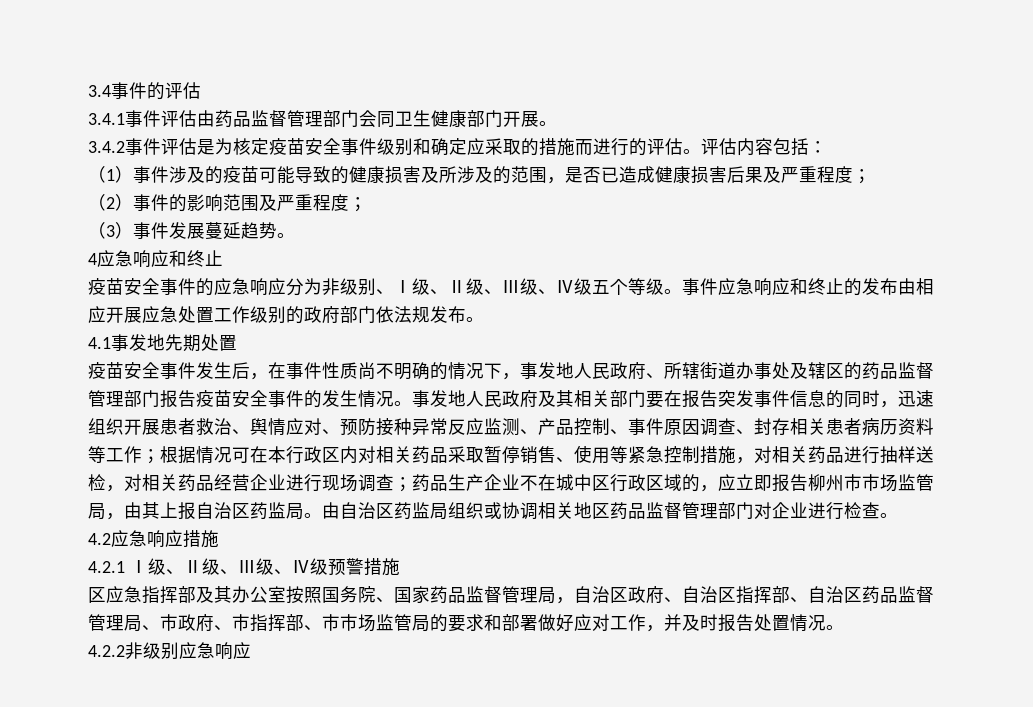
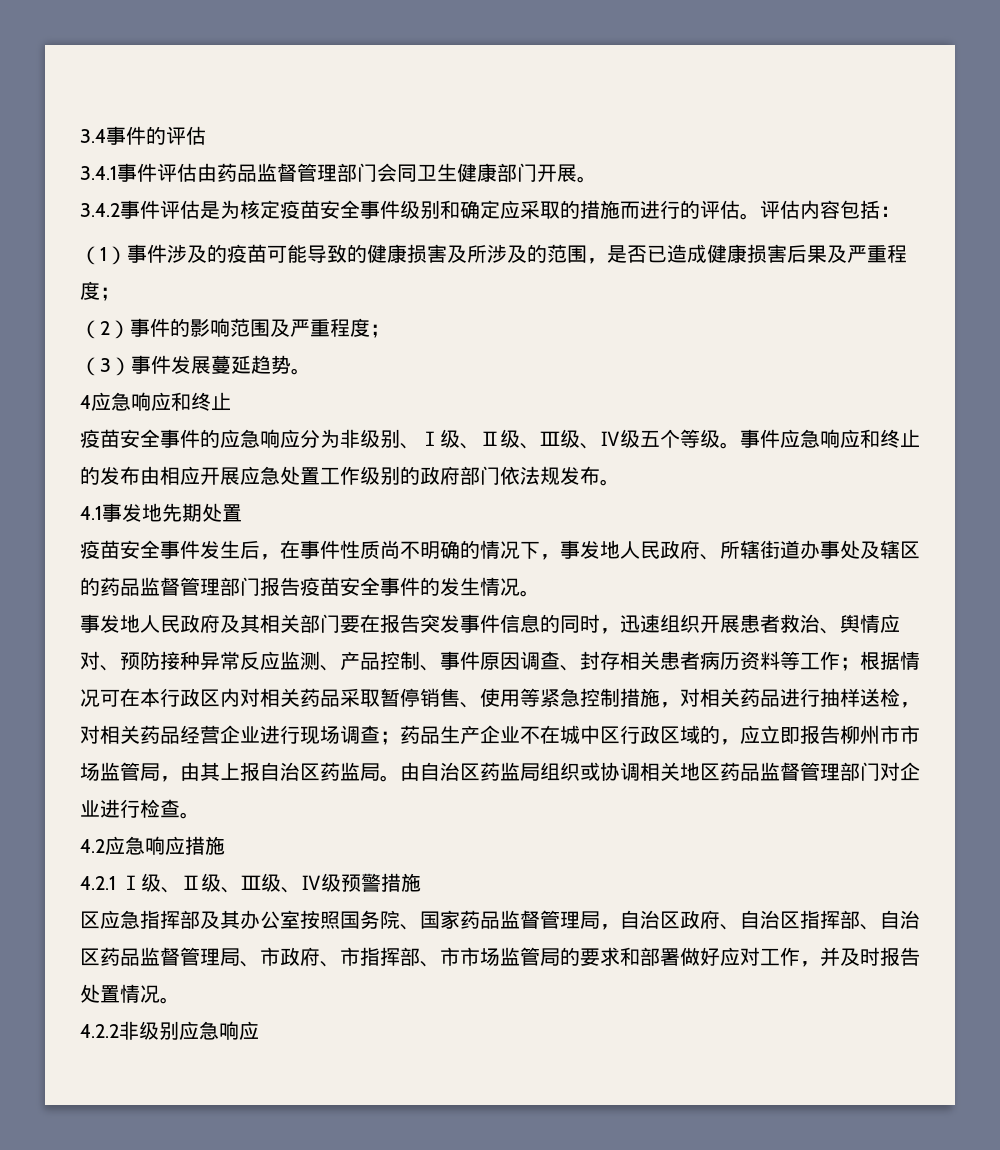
(412, 403) none -> (540, 593) //

